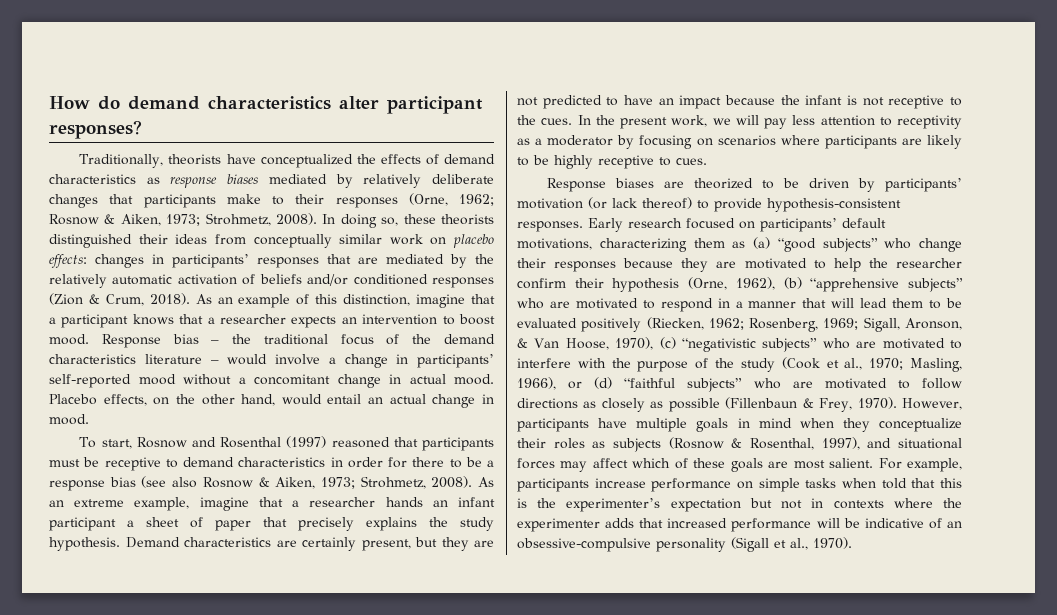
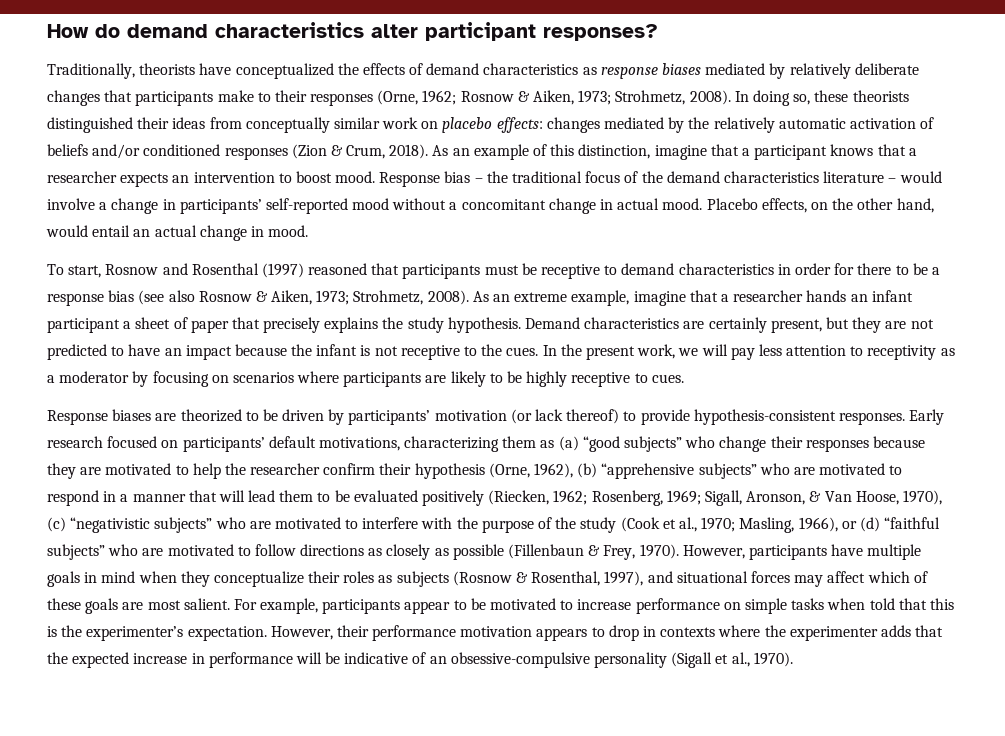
[152,254,378,268] in participants’ responses that are -> (600, 125) none
(589, 485) none -> [404,598,574,614] appear to be motivated to
[670,498,803,512] expectation but not -> [187,625,639,641] expectation. However, their performance motivation appears to drop
[667,518,728,528] increased -> [47,652,205,668] the expected increase in

